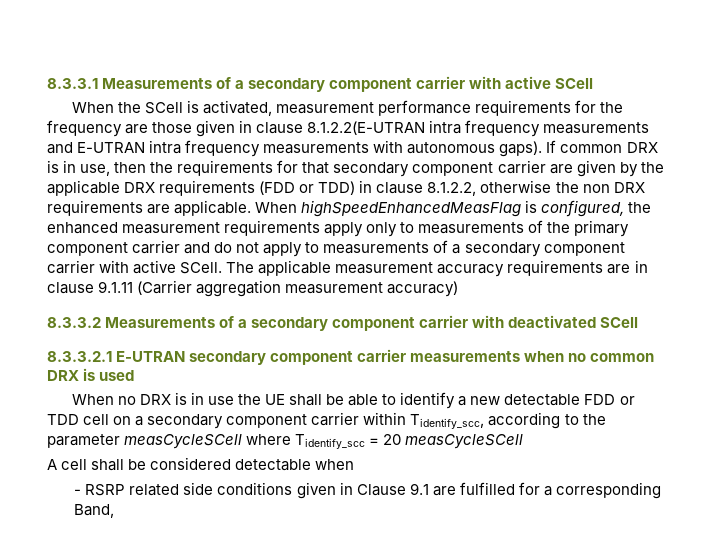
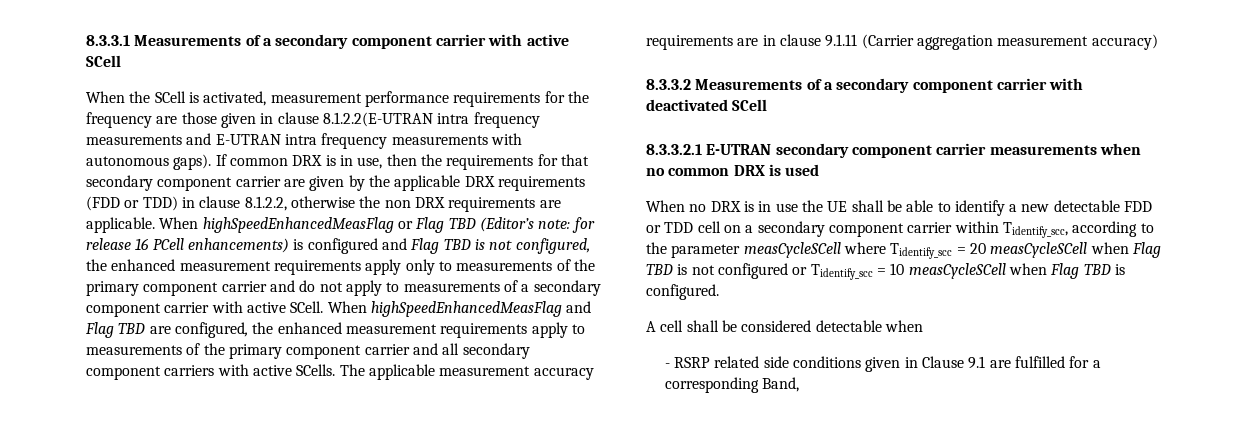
[525,200,538,213] is -> [397,217,595,233] [86,238,513,254] or Flag TBD (Editor’s note: for release 16 PCell enhancements) is configured and Flag TBD is not
(223, 268) none -> [327,301,592,317] [85,322,585,338] [86,343,530,359] [86,364,336,380] When highSpeedEnhancedMeasFlag and Flag TBD are configured, the enhanced measurement requirements apply to measurements of the primary component carrier and all secondary component carriers with active SCells.
(524, 441) none -> [1090,242,1161,258] [646,263,1125,280] [646,284,719,300] when Flag TBD is not configured or Tidentify_scc = 10 measCycleSCell when Flag TBD is configured.

